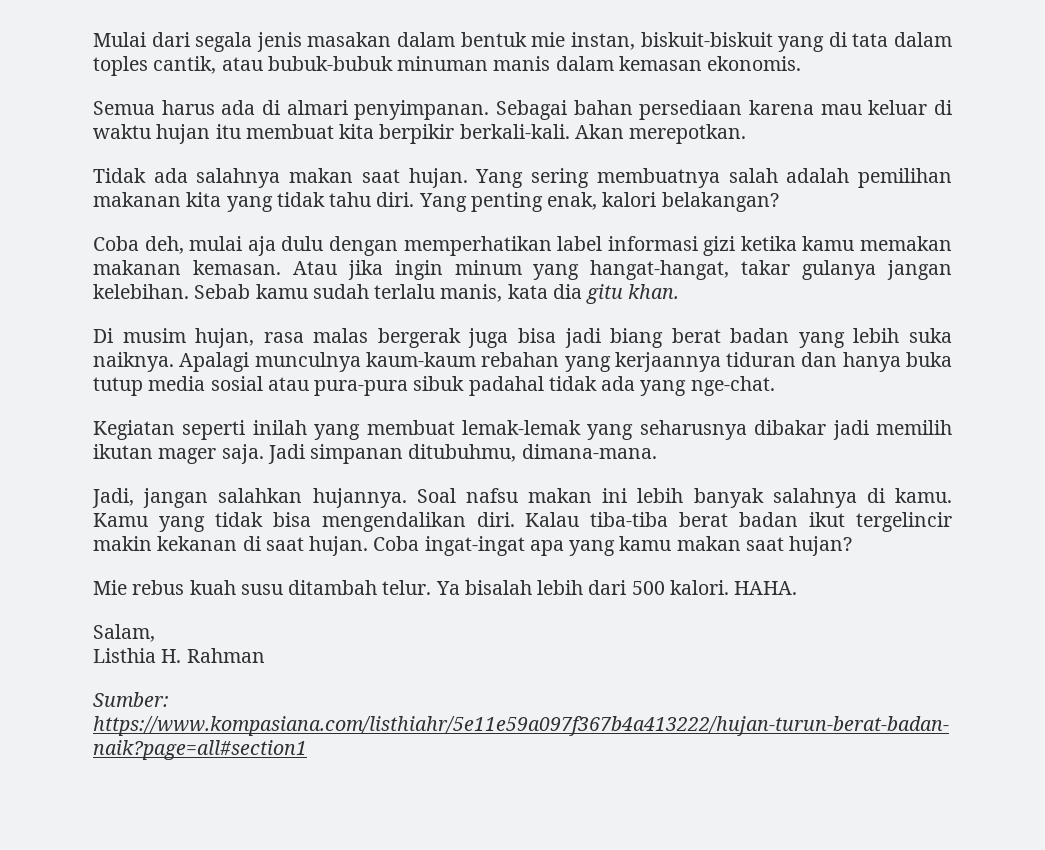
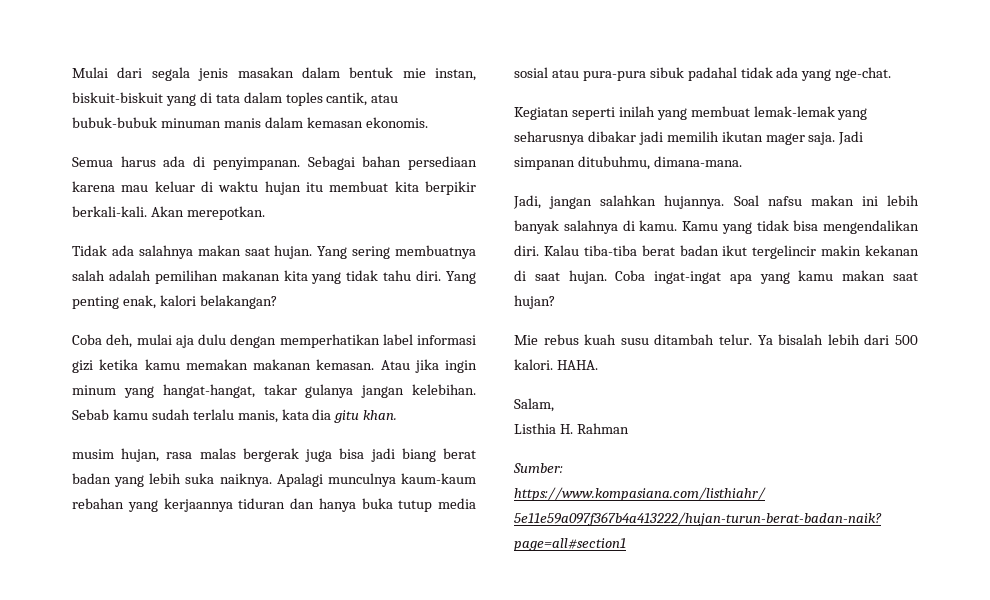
[286,100,348,115] almari -> (206, 161) none
[93,328,113,343] Di -> (398, 415) none

